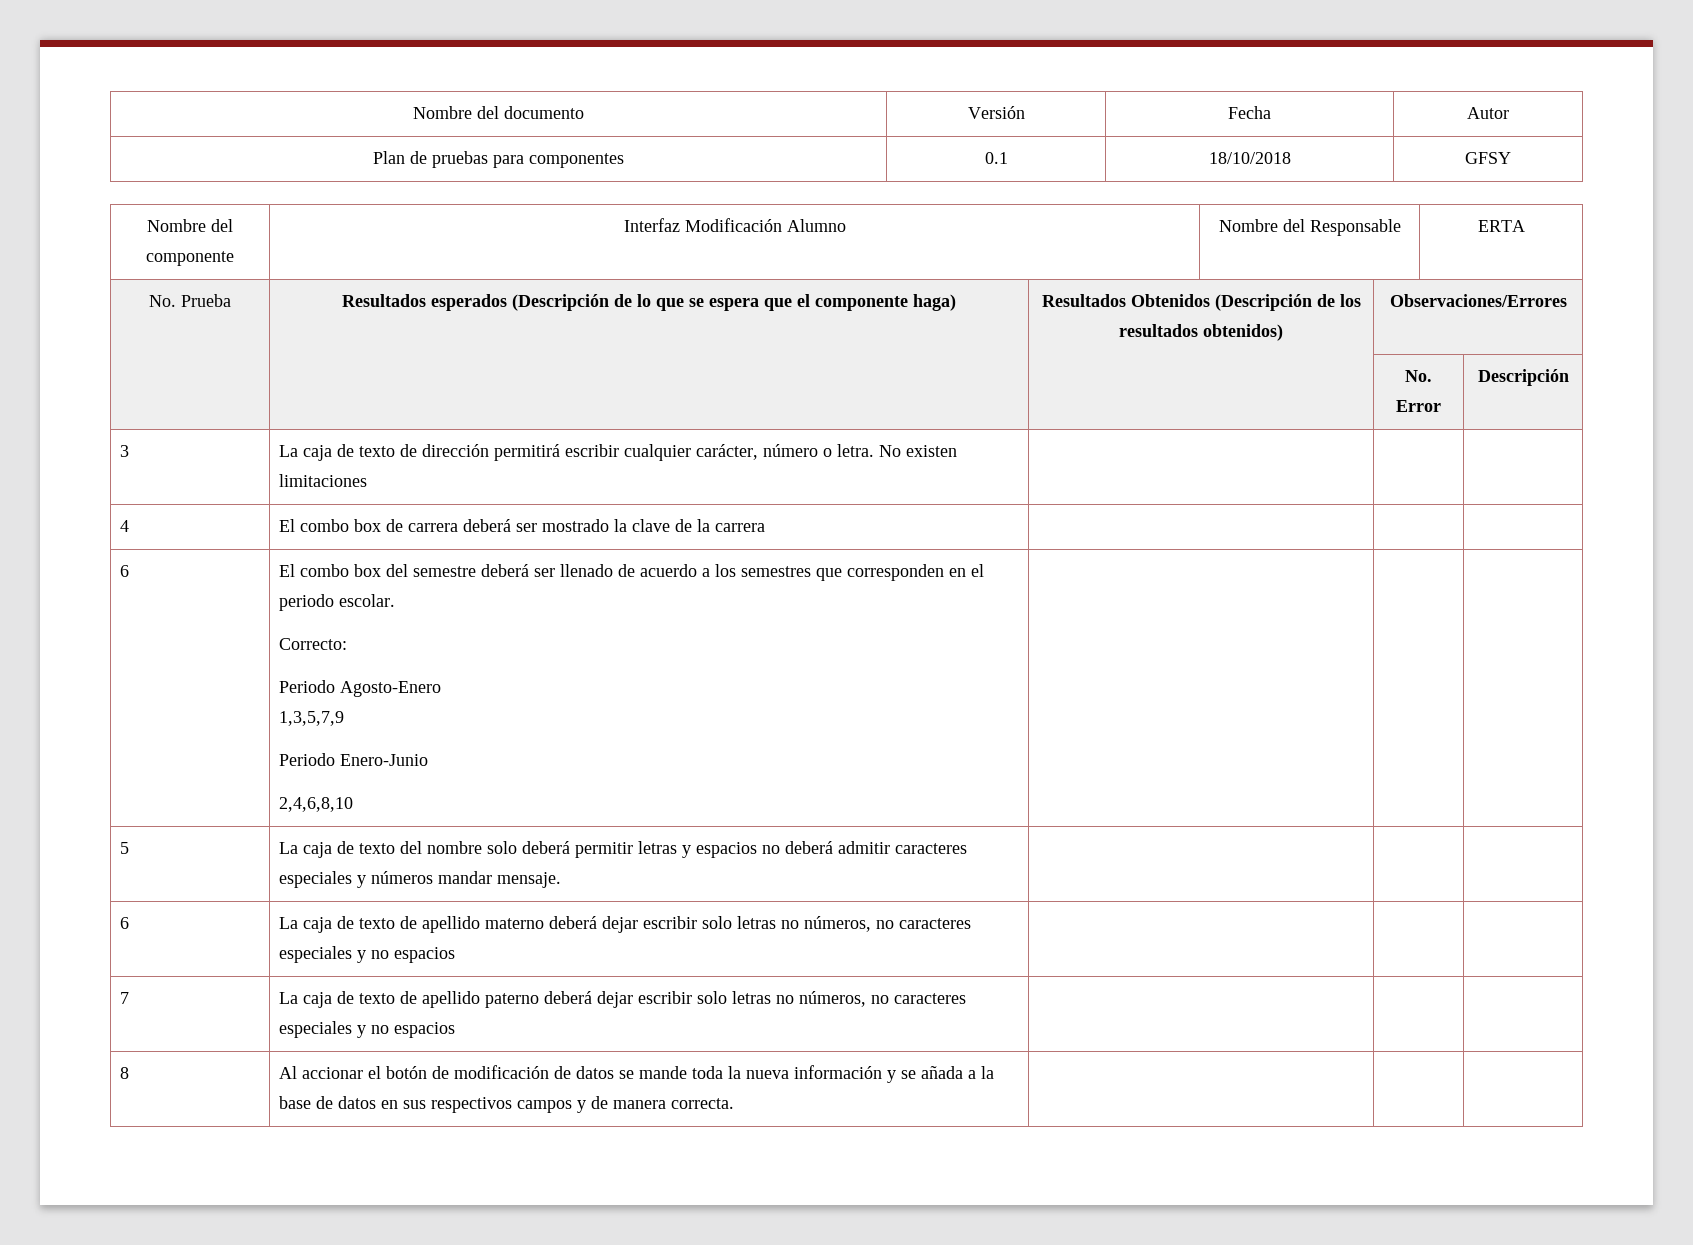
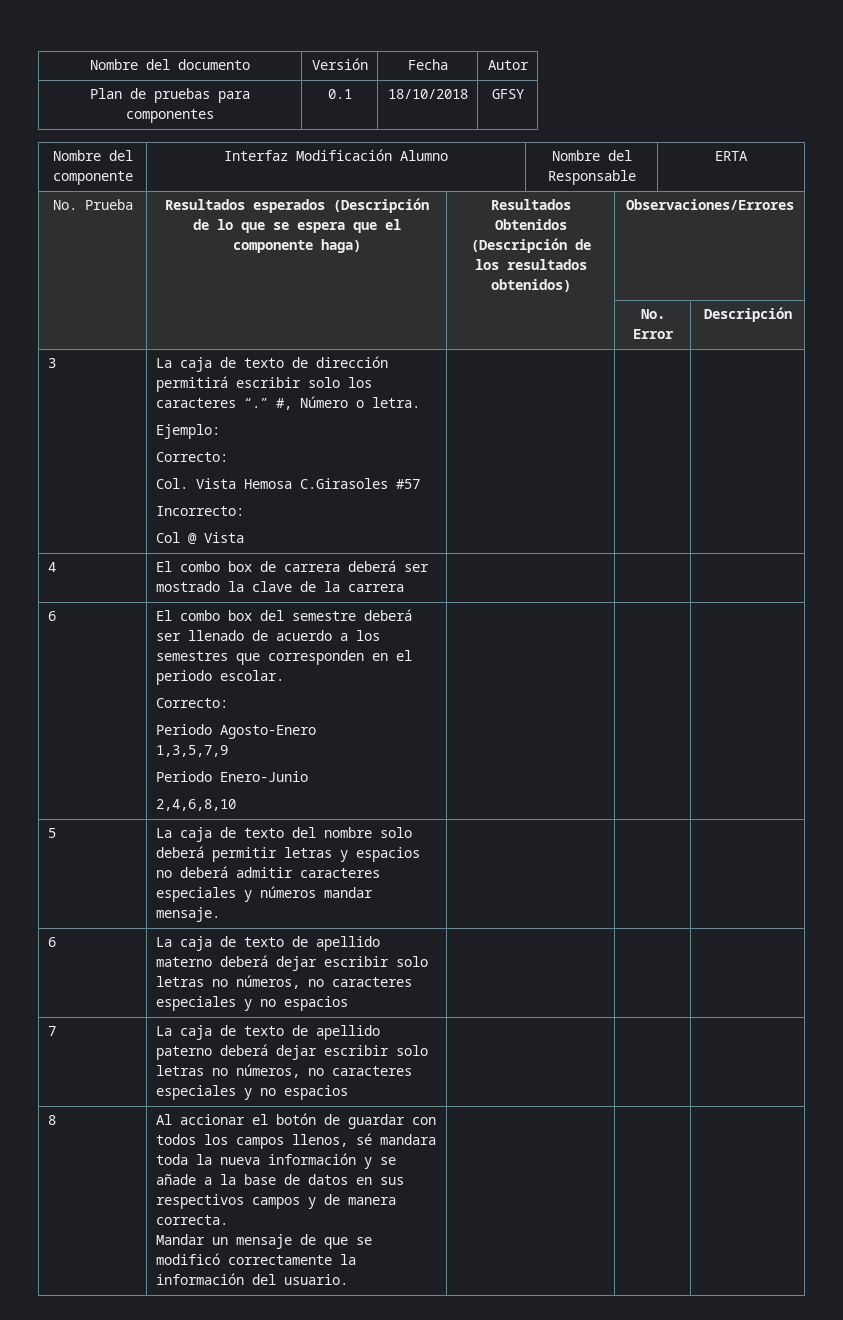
[624,444,958,461] [279,474,368,487] cualquier carácter, número o letra. No existen limitaciones -> [307,377,372,388] [155,396,420,410] [155,424,220,439] [155,452,228,462] [155,478,420,489] [155,506,244,516] [155,532,244,545] solo los caracteres “.” #, Número o letra. // Ejemplo: // Correcto: // Col. Vista Hemosa C.Girasoles #57 // Incorrecto: // Col @ Vista
[454,1065,688,1079] modificación de datos se mande -> [347,1114,436,1129] [155,1133,436,1149] guardar con todos los campos llenos, sé mandara
[921,1066,964,1079] añada -> [155,1174,196,1185] añade
(735, 1103) none -> [155,1234,372,1249] [155,1253,356,1265] [155,1273,348,1285] // Mandar un mensaje de que se modificó correctamente la información del usuario.

